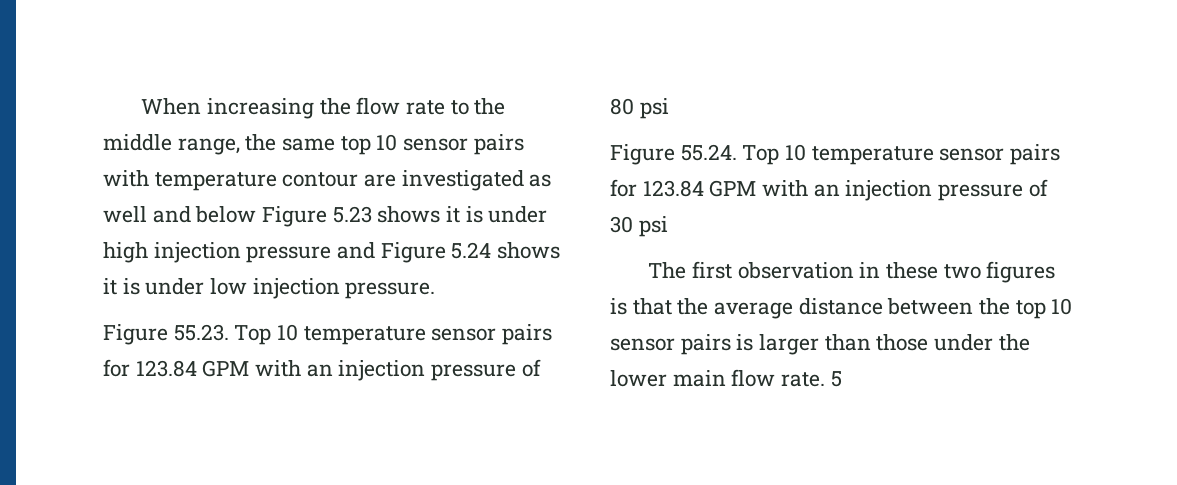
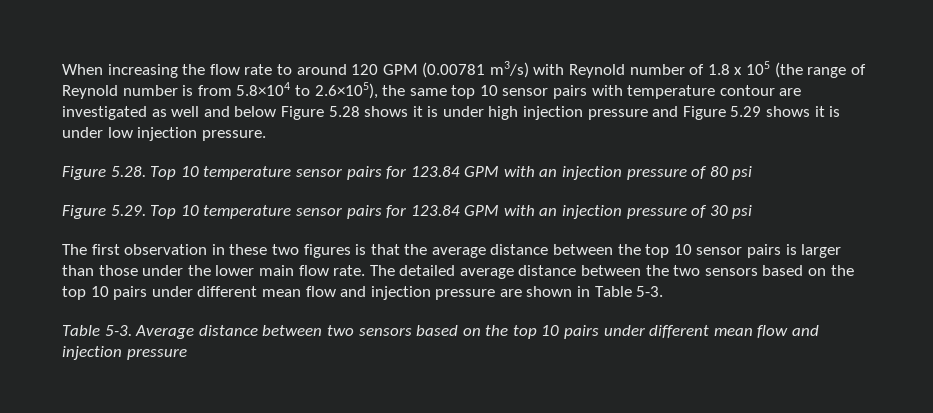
[474,98,506,115] [103,134,240,155] the middle range, -> [296,61,866,78] [62,82,378,99] around 120 GPM (0.00781 m3/s) with Reynold number of 1.8 x 105 (the range of Reynold number is from 5.8×104 to 2.6×105),
[332,206,372,223] 5.23 -> [328,106,360,117] 5.28
[451,242,492,259] 5.24 -> [730,106,762,117] 5.29
[173,324,229,341] 55.23. -> [110,166,146,177] 5.28.
[680,144,737,161] 55.24. -> [110,205,146,216] 5.29.
[830,371,842,387] 5 -> [369,265,854,279] [62,286,664,300] [62,325,820,339] [62,346,187,360] The detailed average distance between the two sensors based on the top 10 pairs under different mean flow and injection pressure are shown in Table 5-3. // Table 5-3. Average distance between two sensors based on the top 10 pairs under different mean flow and injection pressure

